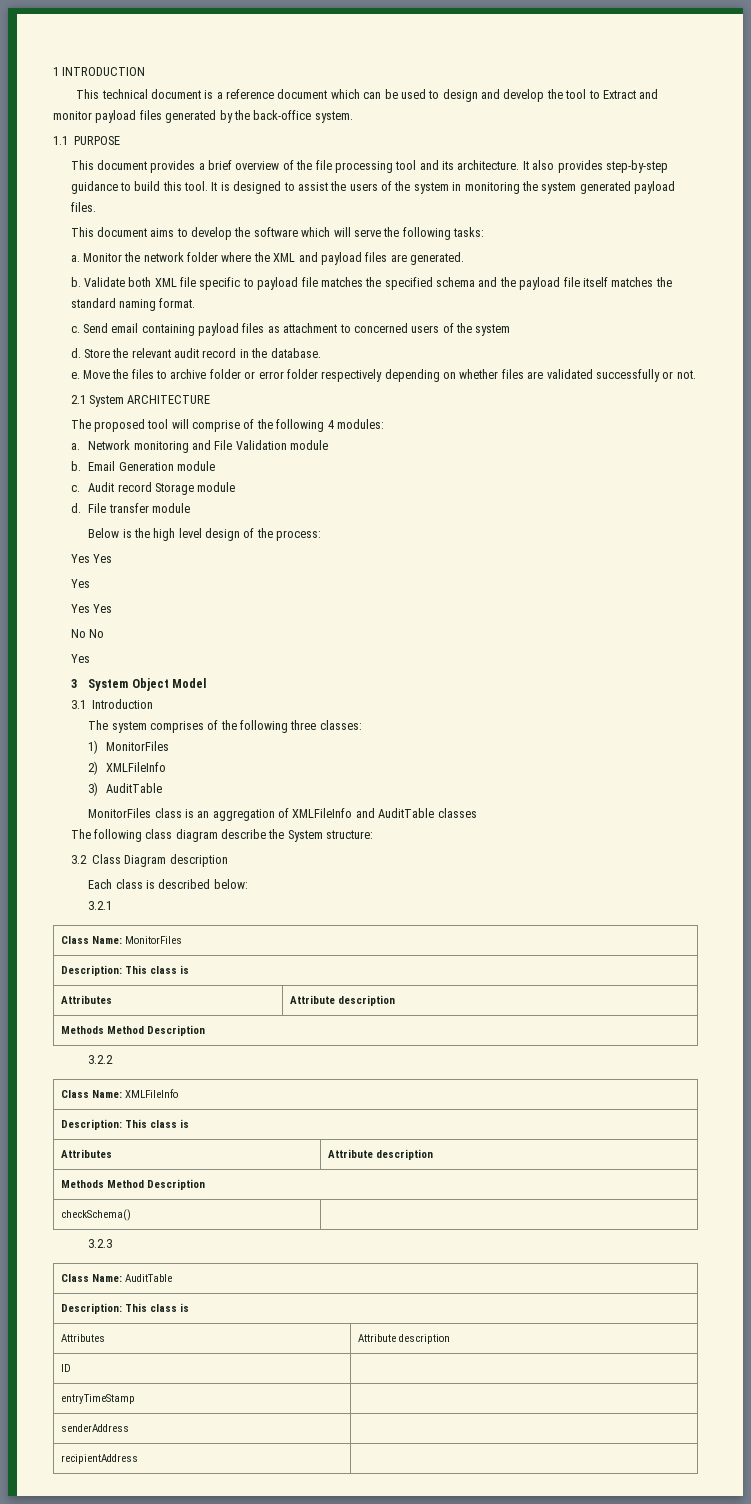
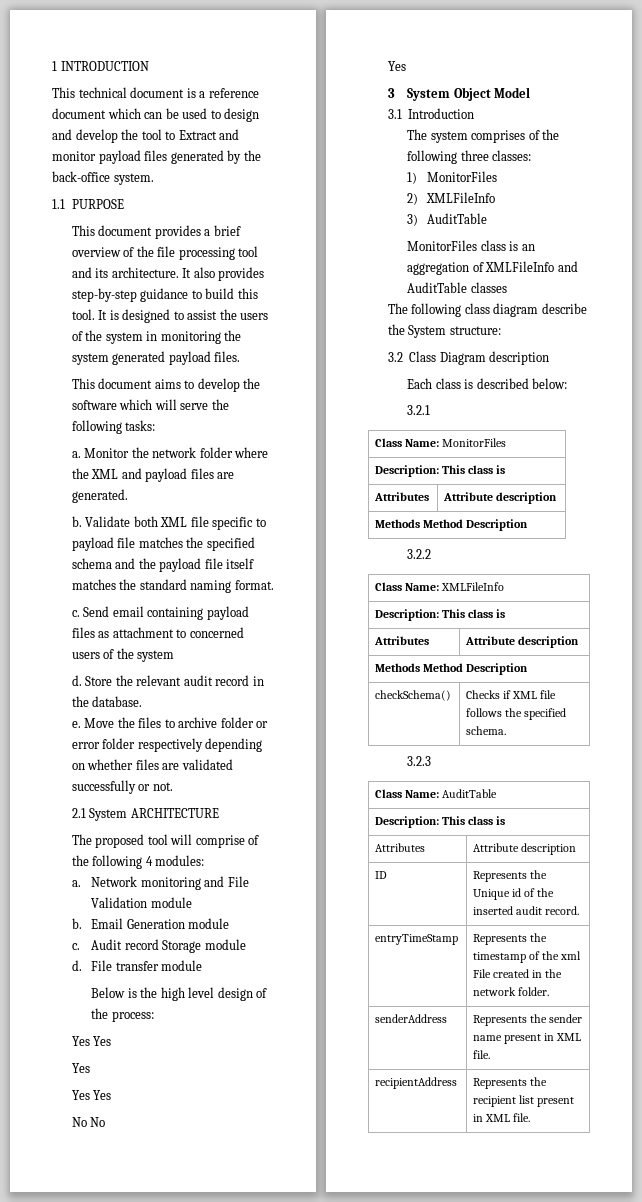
(132, 1215) none -> [466,690,557,699] [466,708,567,720] [466,726,507,735] Checks if XML file follows the specified schema.
[61,1394,136,1404] [61,1424,130,1432] [61,1454,139,1464] // entryTimeStamp | // senderAddress | // recipientAddress | -> [473,870,548,882] [473,888,555,900] [473,906,580,915] [375,934,459,945] [473,933,548,945] [473,951,582,963] [473,969,563,978] [473,987,550,996] [375,1014,448,1023] [473,1014,583,1026] [473,1033,582,1044] [473,1050,491,1059] [375,1077,458,1089] [473,1077,548,1089] [473,1095,575,1107] [473,1113,531,1122] Represents the Unique id of the inserted audit record. // entryTimeStamp | Represents the timestamp of the xml File created in the network folder. // senderAddress | Represents the sender name present in XML file. // recipientAddress | Represents the recipient list present in XML file.

